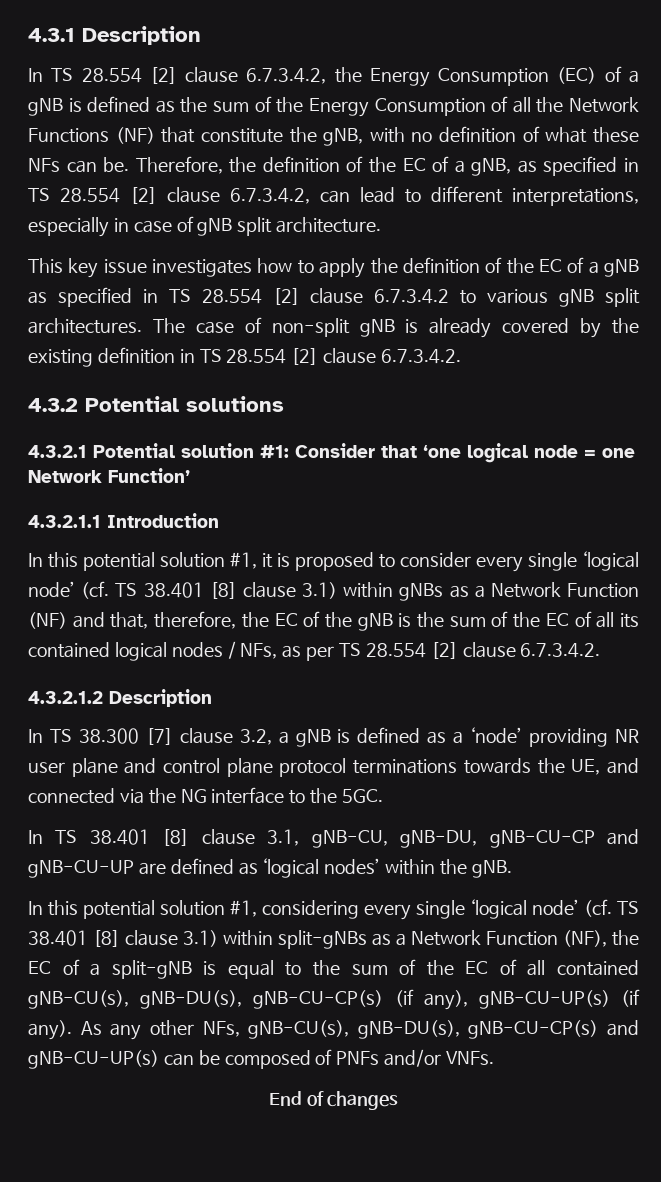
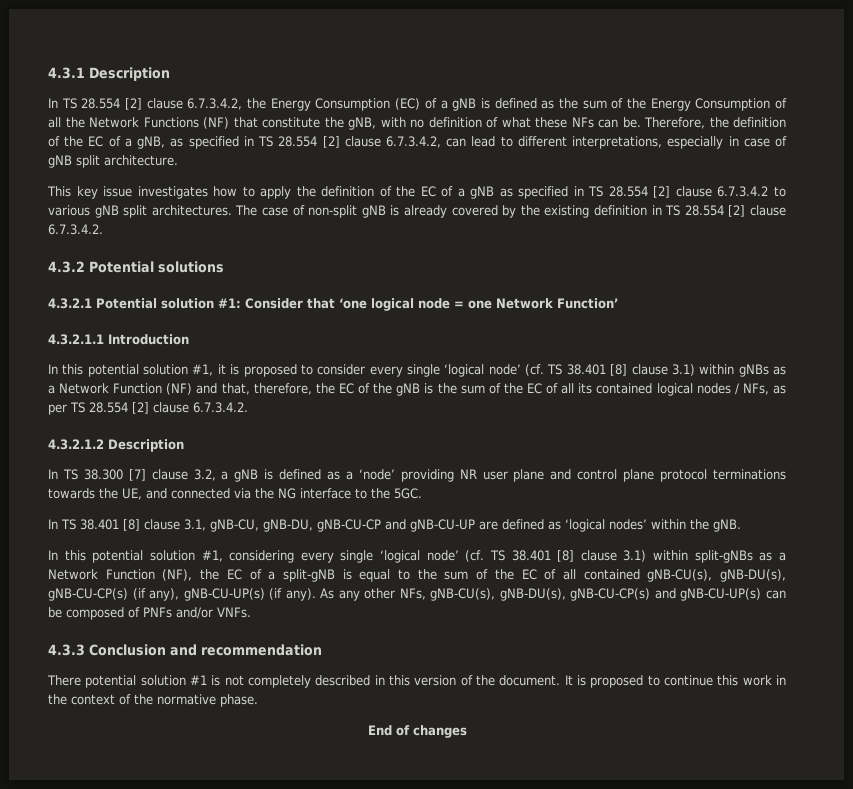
(494, 1058) none -> [48,644,322,656] [47,675,787,688] [48,694,258,707] // 4.3.3 Conclusion and recommendation // There potential solution #1 is not completely described in this version of the document. It is proposed to continue this work in the context of the normative phase.

